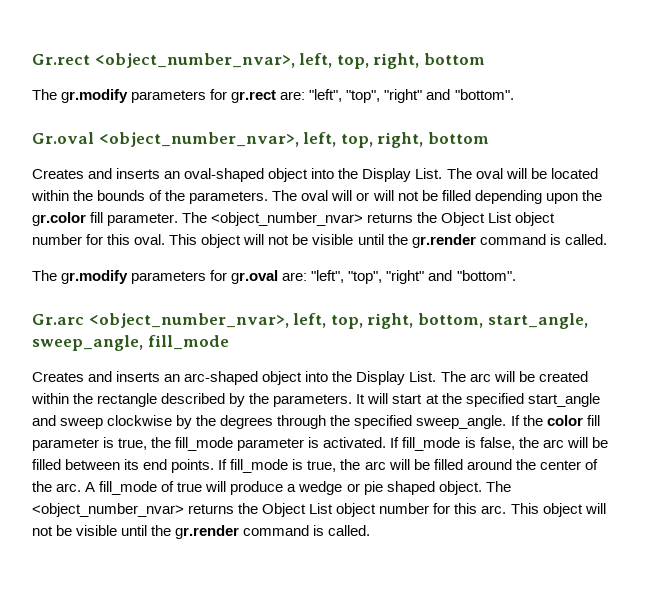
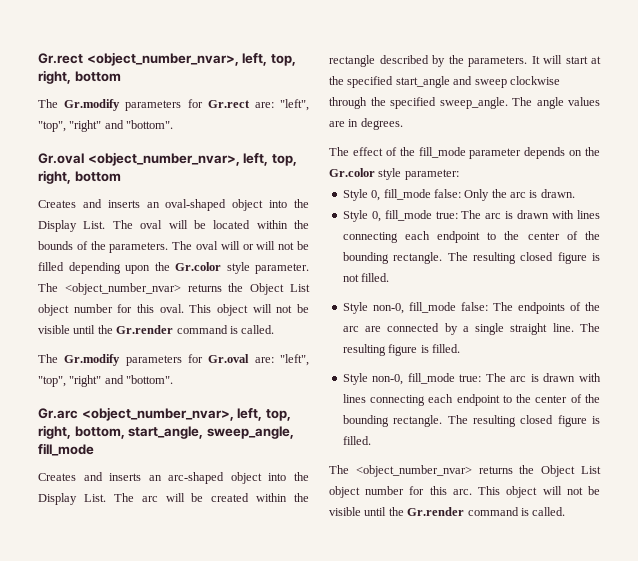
[61,89,277,103] gr.modify parameters for gr.rect -> [64,99,250,111] Gr.modify parameters for Gr.rect
[32,212,104,226] gr.color fill -> [175,262,250,274] Gr.color style
[411,234,476,248] gr.render -> [116,325,174,334] Gr.render
[61,270,279,284] gr.modify parameters for gr.oval -> [64,354,250,366] Gr.modify parameters for Gr.oval
[176,415,274,429] by the degrees -> (560, 80) none
[510,415,600,426] [32,437,608,451] [32,459,598,473] [32,481,482,495] If the color fill parameter is true, the fill_mode parameter is activated. If fill_mode is false, the arc will be filled between its end points. If fill_mode is true, the arc will be filled around the center of the arc. A fill_mode of true will produce a wedge or pie shaped object. -> [512,97,600,109] [329,118,403,130] [329,147,600,159] [329,168,459,180] [342,189,575,201] [342,210,600,222] [342,231,600,243] [342,252,600,264] [342,273,390,282] [342,302,600,314] [342,323,600,335] [342,344,460,356] [342,373,601,385] [342,394,600,406] [342,415,600,427] [342,436,371,445] The angle values are in degrees. // The effect of the fill_mode parameter depends on the Gr.color style parameter: // Style 0, fill_mode false: Only the arc is drawn. // Style 0, fill_mode true: The arc is drawn with lines connecting each endpoint to the center of the bounding rectangle. The resulting closed figure is not filled. // Style non-0, fill_mode false: The endpoints of the arc are connected by a single straight line. The resulting figure is filled. // Style non-0, fill_mode true: The arc is drawn with lines connecting each endpoint to the center of the bounding rectangle. The resulting closed figure is filled. //
[175,525,240,539] gr.render -> [407,507,465,516] Gr.render

